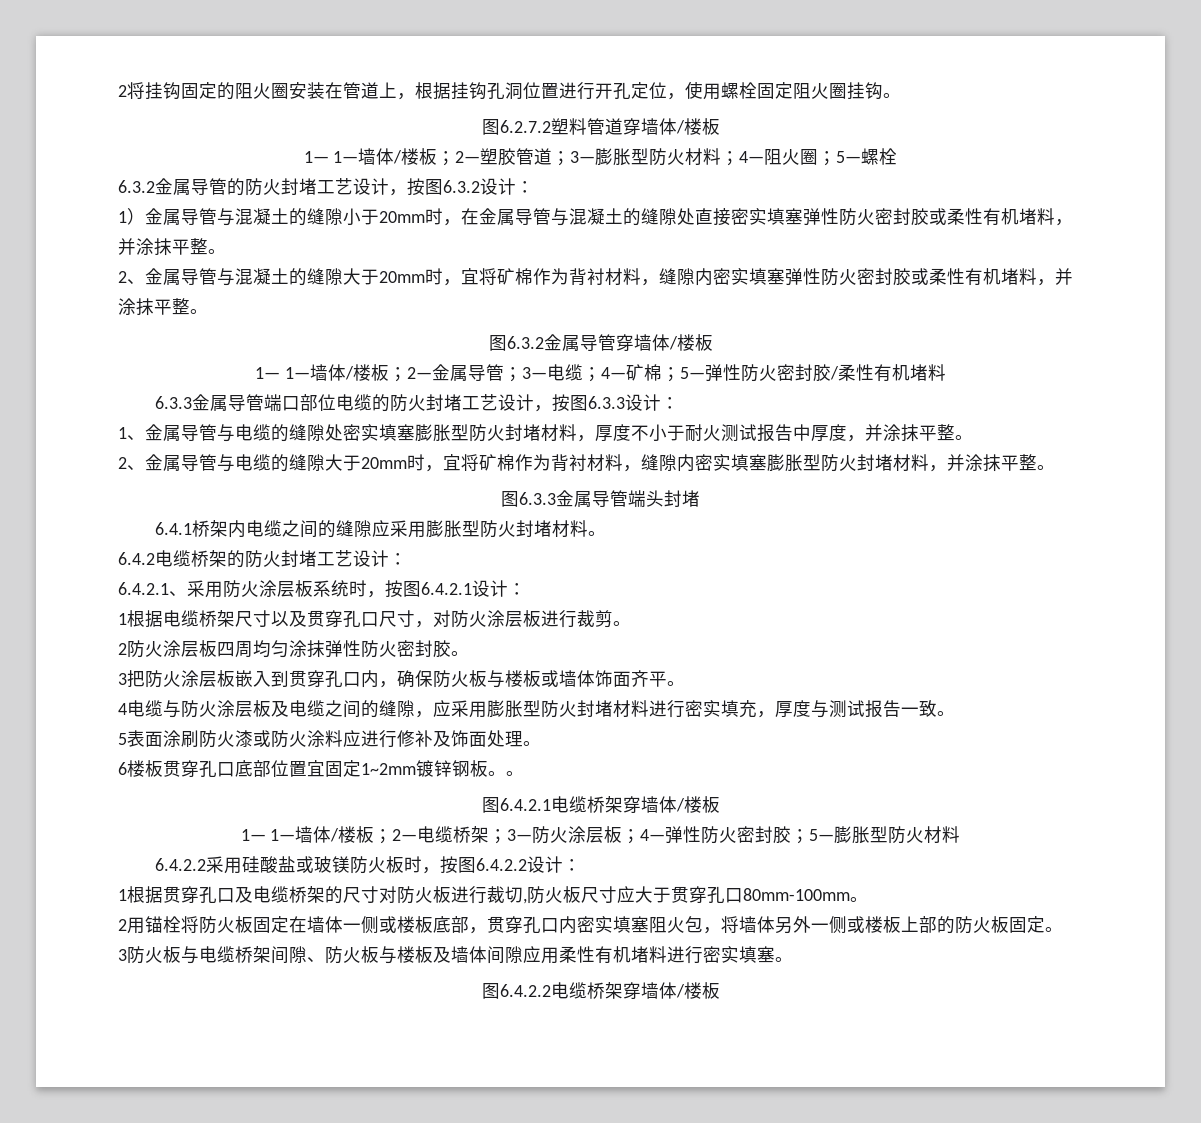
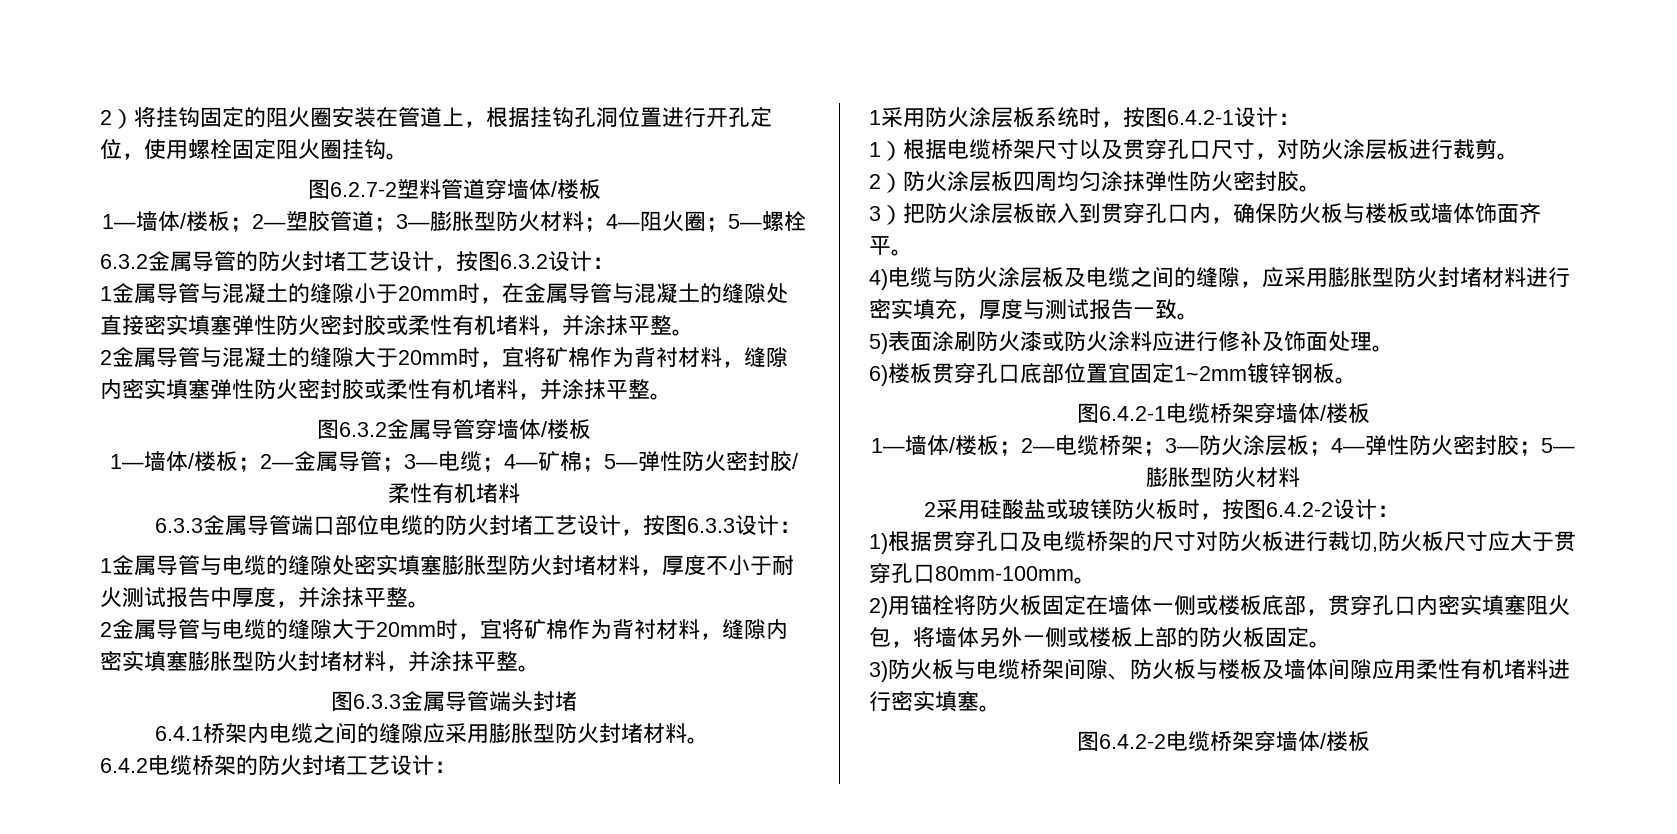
[118,85,127,97] 2 -> [100,109,134,129] 2）
[499,120,551,133] 6.2.7.2 -> [329,182,397,197] 6.2.7-2
[333,151,359,163] 1— -> (136, 221) none
[127,208,145,225] ） -> (112, 293) none
[127,279,145,284] 、 -> (112, 357) none
[284,367,310,379] 1— -> (144, 461) none
[127,435,145,440] 、 -> (112, 565) none
[127,465,145,470] 、 -> (112, 629) none
[118,582,187,596] 6.4.2.1、 -> [869,110,881,125] 1
[421,580,526,597] [118,613,127,625] 6.4.2.1设计： // 1 -> [1167,107,1300,128] [869,141,903,161] 6.4.2-1设计： // 1）
(127, 649) none -> [881,173,903,193] ）
(127, 679) none -> [881,205,903,225] ）
[118,703,127,715] 4 -> [869,269,888,290] 4)
[118,733,127,745] 5 -> [869,333,888,354] 5)
[118,762,127,775] 6 -> [869,365,888,386] 6)
[506,771,524,776] [481,797,551,813] 。 // 图6.4.2.1 -> [1076,403,1166,423] // 图6.4.2-1
[270,829,296,841] 1— -> (905, 445) none
[154,858,206,871] 6.4.2.2 -> [923,502,936,517] 2
[475,856,581,873] [118,889,127,901] 6.4.2.2设计： // 1 -> [1265,499,1399,520] [869,533,888,554] 6.4.2-2设计： // 1)
[118,919,127,931] 2 -> [869,597,888,618] 2)
[118,949,127,961] 3 -> [869,661,888,682] 3)
[499,984,551,997] 6.4.2.2 -> [1098,734,1166,749] 6.4.2-2

